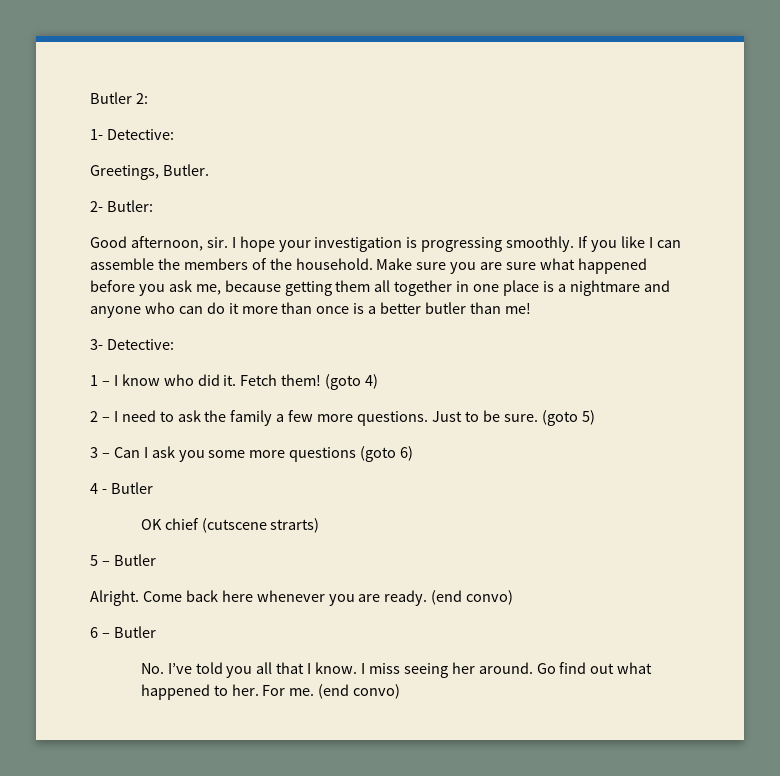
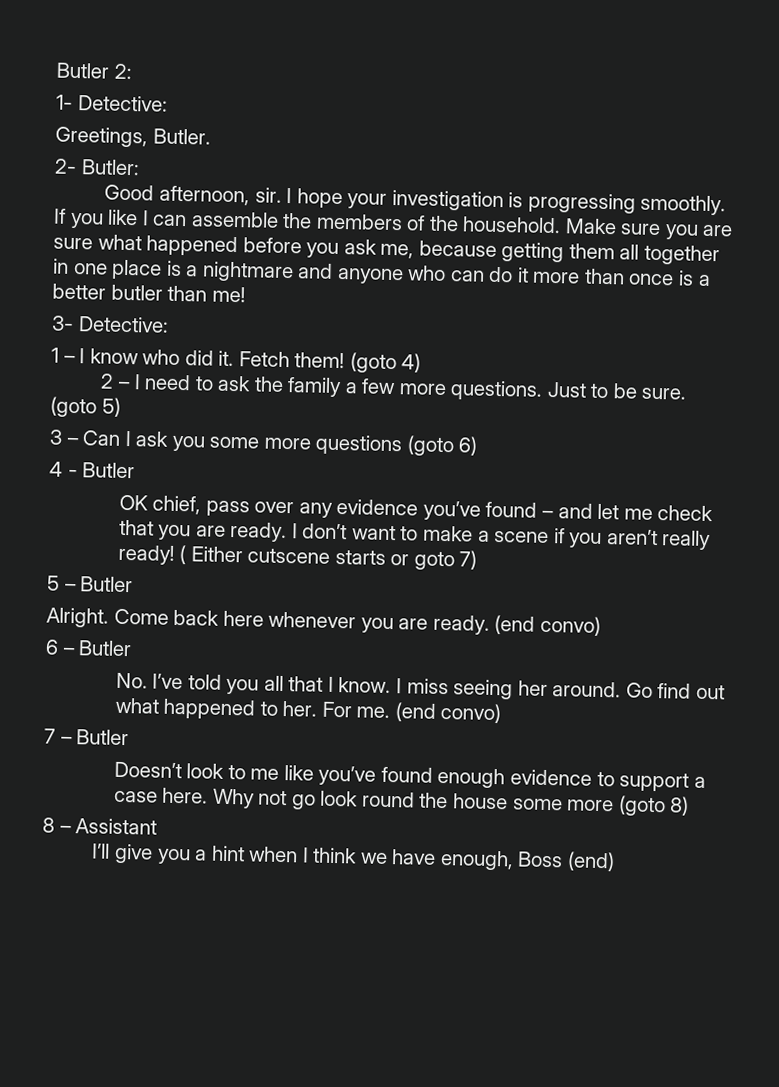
[164,518,320,533] chief (cutscene strarts) -> [152,495,714,522] [118,519,712,551] [117,544,478,571] chief, pass over any evidence you’ve found – and let me check that you are ready. I don’t want to make a scene if you aren’t really ready! ( Either cutscene starts or goto 7)
(401, 691) none -> [44,728,130,746] [113,761,706,792] [113,787,690,817] [42,817,158,835] [92,843,615,872] // 7 – Butler // Doesn’t look to me like you’ve found enough evidence to support a case here. Why not go look round the house some more (goto 8) // 8 – Assistant // I’ll give you a hint when I think we have enough, Boss (end)

